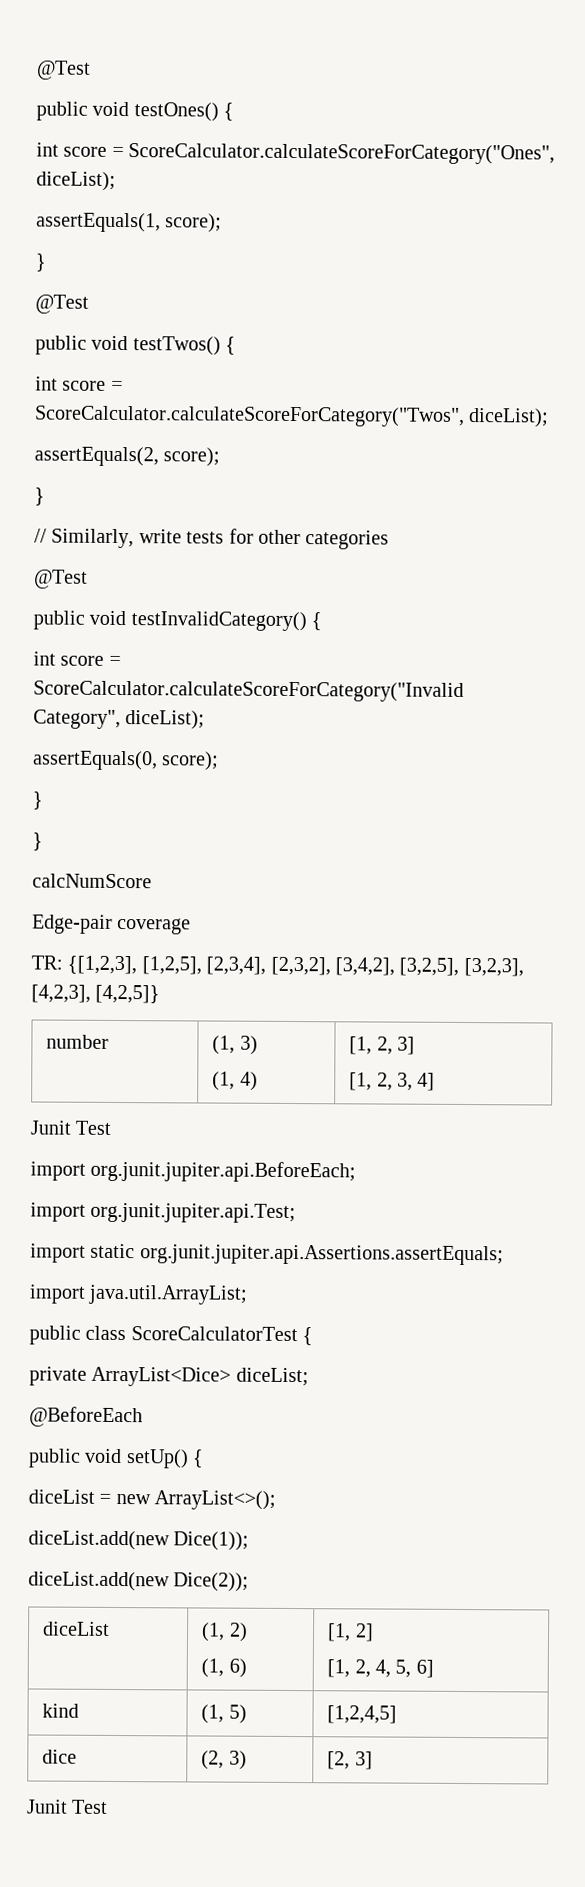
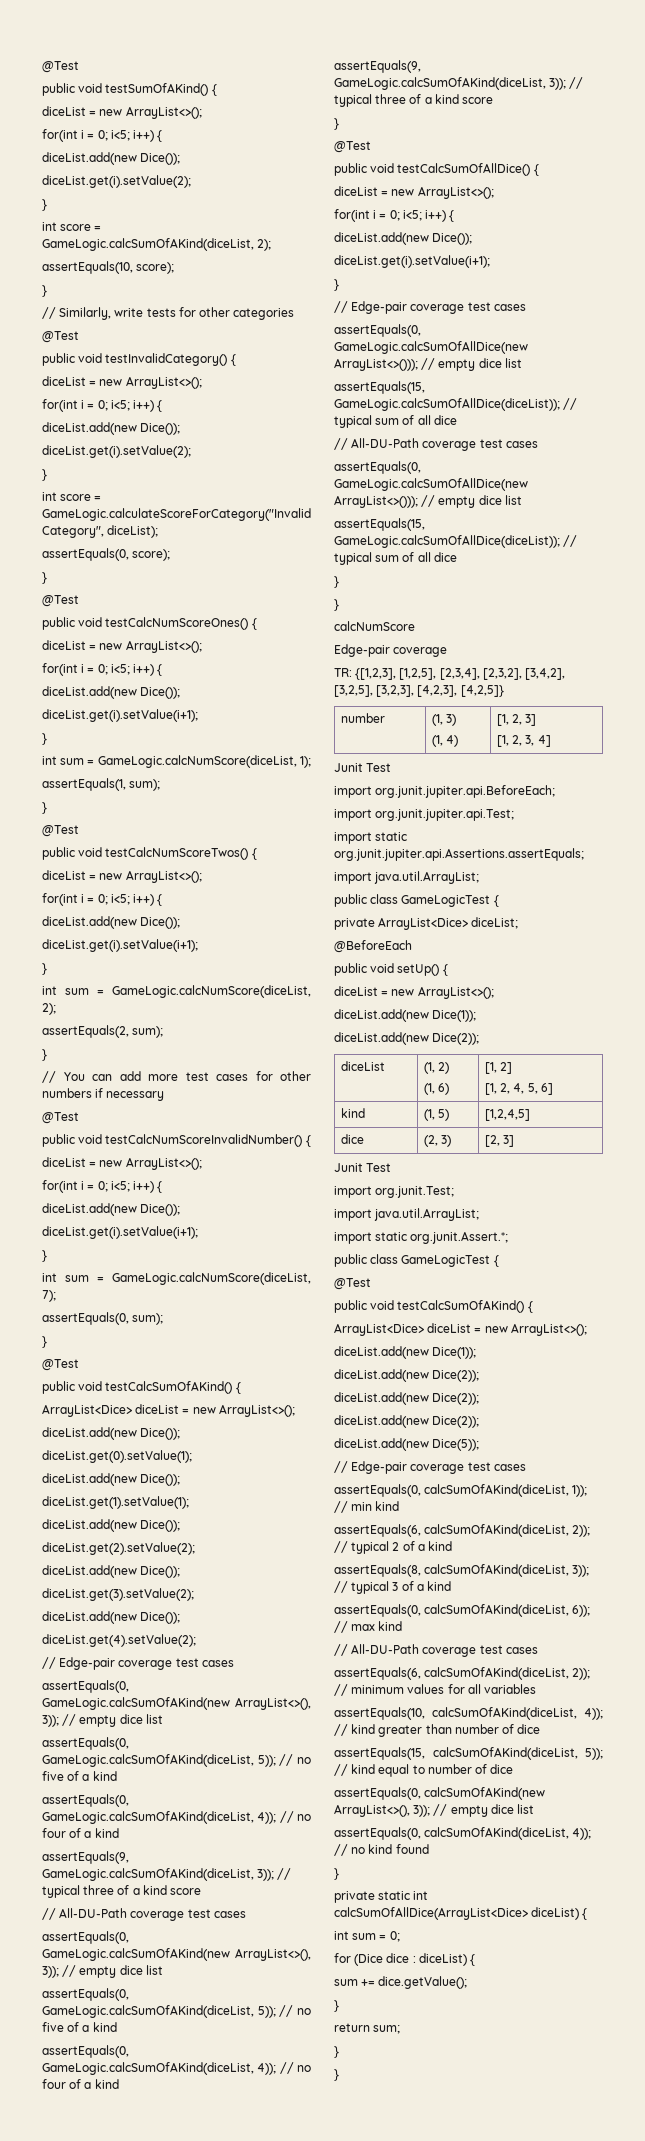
[36,60,91,80] [36,101,235,122] [36,142,556,165] [36,171,116,191] [36,212,223,233] [35,253,46,272] [35,294,89,314] [35,335,237,356] [35,376,123,392] [34,405,550,428] [34,446,159,467] @Test // public void testOnes() { // int score = ScoreCalculator.calculateScoreForCategory("Ones", diceList); // assertEquals(1, score); // } // @Test // public void testTwos() { // int score = ScoreCalculator.calculateScoreForCategory("Twos", diceList); // assertEquals(2, -> [42,61,79,73] [42,83,217,96] [42,106,202,119] [42,129,163,142] [42,152,181,165] [42,175,191,188] [42,199,47,211] [42,222,102,231] [42,238,272,251] [42,261,133,274] @Test // public void testSumOfAKind() { // diceList = new ArrayList<>(); // for(int i = 0; i<5; i++) { // diceList.add(new Dice()); // diceList.get(i).setValue(2); // } // int score = GameLogic.calcSumOfAKind(diceList, 2); // assertEquals(10,
[33,651,121,667] [33,680,464,702] // int score = ScoreCalculator.calculateScoreForCategory("Invalid -> [42,376,202,389] [42,399,163,412] [42,422,181,435] [42,445,191,458] [42,469,47,481] [42,492,102,501] [42,508,311,521] // diceList = new ArrayList<>(); // for(int i = 0; i<5; i++) { // diceList.add(new Dice()); // diceList.get(i).setValue(2); // } // int score = GameLogic.calculateScoreForCategory("Invalid
(43, 800) none -> [42,595,79,607] [42,617,257,630] [42,640,202,653] [42,663,163,676] [42,686,181,699] [42,709,198,722] [42,733,47,745] [42,755,311,768] [42,778,161,791] [42,802,47,814] [42,825,79,837] [42,847,257,860] [42,870,202,883] [42,893,163,906] [42,916,181,929] [42,939,198,952] [42,963,47,975] [42,985,311,998] [42,1003,56,1015] [42,1025,164,1038] [42,1049,47,1061] [42,1071,311,1083] [42,1088,165,1101] [42,1112,79,1124] [42,1134,311,1147] [42,1157,202,1170] [42,1180,163,1193] [42,1203,181,1216] [42,1226,198,1239] [42,1250,47,1262] [42,1272,311,1285] [42,1290,56,1302] [42,1312,164,1325] [42,1336,47,1348] [42,1359,79,1371] [42,1381,241,1394] [42,1404,295,1417] [42,1427,181,1440] [42,1450,192,1463] [42,1473,181,1486] [42,1496,189,1509] [42,1519,181,1532] [42,1542,195,1555] [42,1565,181,1578] [42,1588,194,1601] [42,1611,181,1624] [42,1634,196,1647] [42,1657,234,1670] [42,1680,129,1693] [42,1697,311,1710] [42,1714,163,1727] [42,1737,129,1750] [42,1754,311,1767] [42,1771,117,1781] [42,1794,129,1807] [42,1811,311,1824] [42,1828,119,1838] [42,1851,129,1864] [42,1868,292,1881] [42,1885,202,1898] [42,1908,246,1921] [42,1931,129,1944] [42,1948,311,1961] [42,1965,163,1978] [42,1988,129,2001] [42,2005,311,2018] [42,2022,117,2032] [42,2045,129,2058] [42,2062,311,2075] [42,2079,119,2089] [334,60,421,73] [334,77,584,90] [334,94,494,107] [334,118,339,130] [334,141,371,153] [334,163,539,176] [334,186,494,199] [334,209,455,222] [334,232,473,245] [334,255,490,268] [334,279,339,291] [334,301,526,314] [334,324,421,337] [334,341,528,354] [334,358,522,371] [334,381,425,394] [334,398,578,411] [334,415,457,428] [334,438,538,451] [334,461,421,474] [334,478,528,491] [334,495,522,508] [334,518,425,531] [334,535,578,548] [334,552,457,565] [334,576,339,588] // @Test // public void testCalcNumScoreOnes() { // diceList = new ArrayList<>(); // for(int i = 0; i<5; i++) { // diceList.add(new Dice()); // diceList.get(i).setValue(i+1); // } // int sum = GameLogic.calcNumScore(diceList, 1); // assertEquals(1, sum); // } // @Test // public void testCalcNumScoreTwos() { // diceList = new ArrayList<>(); // for(int i = 0; i<5; i++) { // diceList.add(new Dice()); // diceList.get(i).setValue(i+1); // } // int sum = GameLogic.calcNumScore(diceList, 2); // assertEquals(2, sum); // } // // You can add more test cases for other numbers if necessary // @Test // public void testCalcNumScoreInvalidNumber() { // diceList = new ArrayList<>(); // for(int i = 0; i<5; i++) { // diceList.add(new Dice()); // diceList.get(i).setValue(i+1); // } // int sum = GameLogic.calcNumScore(diceList, 7); // assertEquals(0, sum); // } // @Test // public void testCalcSumOfAKind() { // ArrayList<Dice> diceList = new ArrayList<>(); // diceList.add(new Dice()); // diceList.get(0).setValue(1); // diceList.add(new Dice()); // diceList.get(1).setValue(1); // diceList.add(new Dice()); // diceList.get(2).setValue(2); // diceList.add(new Dice()); // diceList.get(3).setValue(2); // diceList.add(new Dice()); // diceList.get(4).setValue(2); // // Edge-pair coverage test cases // assertEquals(0, GameLogic.calcSumOfAKind(new ArrayList<>(), 3)); // empty dice list // assertEquals(0, GameLogic.calcSumOfAKind(diceList, 5)); // no five of a kind // assertEquals(0, GameLogic.calcSumOfAKind(diceList, 4)); // no four of a kind // assertEquals(9, GameLogic.calcSumOfAKind(diceList, 3)); // typical three of a kind score // // All-DU-Path coverage test cases // assertEquals(0, GameLogic.calcSumOfAKind(new ArrayList<>(), 3)); // empty dice list // assertEquals(0, GameLogic.calcSumOfAKind(diceList, 5)); // no five of a kind // assertEquals(0, GameLogic.calcSumOfAKind(diceList, 4)); // no four of a kind // assertEquals(9, GameLogic.calcSumOfAKind(diceList, 3)); // typical three of a kind score // } // @Test // public void testCalcSumOfAllDice() { // diceList = new ArrayList<>(); // for(int i = 0; i<5; i++) { // diceList.add(new Dice()); // diceList.get(i).setValue(i+1); // } // // Edge-pair coverage test cases // assertEquals(0, GameLogic.calcSumOfAllDice(new ArrayList<>())); // empty dice list // assertEquals(15, GameLogic.calcSumOfAllDice(diceList)); // typical sum of all dice // // All-DU-Path coverage test cases // assertEquals(0, GameLogic.calcSumOfAllDice(new ArrayList<>())); // empty dice list // assertEquals(15, GameLogic.calcSumOfAllDice(diceList)); // typical sum of all dice // }
[130,1326,298,1342] ScoreCalculatorTest -> [401,895,491,907] GameLogicTest
(109, 1806) none -> [334,1186,455,1198] [334,1208,480,1221] [334,1231,509,1244] [334,1254,499,1267] [334,1278,371,1290] [334,1300,533,1313] [334,1323,587,1336] [334,1346,477,1359] [334,1369,480,1382] [334,1392,480,1405] [334,1415,480,1428] [334,1438,480,1451] [334,1461,526,1474] [334,1484,588,1497] [334,1501,400,1513] [334,1524,591,1537] [334,1541,453,1554] [334,1564,590,1577] [334,1581,452,1594] [334,1604,591,1617] [334,1621,403,1633] [334,1644,538,1657] [334,1667,591,1680] [334,1684,537,1696] [334,1707,603,1720] [334,1724,541,1737] [334,1747,603,1760] [334,1764,514,1777] [334,1787,546,1800] [334,1804,535,1817] [334,1827,592,1840] [334,1844,429,1856] [334,1868,339,1880] [334,1891,429,1903] [334,1907,588,1920] [334,1931,400,1942] [334,1953,476,1966] [334,1976,468,1989] [334,2000,339,2012] [334,2023,401,2034] [334,2046,339,2058] [334,2069,339,2081] // import org.junit.Test; // import java.util.ArrayList; // import static org.junit.Assert.*; // public class GameLogicTest { // @Test // public void testCalcSumOfAKind() { // ArrayList<Dice> diceList = new ArrayList<>(); // diceList.add(new Dice(1)); // diceList.add(new Dice(2)); // diceList.add(new Dice(2)); // diceList.add(new Dice(2)); // diceList.add(new Dice(5)); // // Edge-pair coverage test cases // assertEquals(0, calcSumOfAKind(diceList, 1)); // min kind // assertEquals(6, calcSumOfAKind(diceList, 2)); // typical 2 of a kind // assertEquals(8, calcSumOfAKind(diceList, 3)); // typical 3 of a kind // assertEquals(0, calcSumOfAKind(diceList, 6)); // max kind // // All-DU-Path coverage test cases // assertEquals(6, calcSumOfAKind(diceList, 2)); // minimum values for all variables // assertEquals(10, calcSumOfAKind(diceList, 4)); // kind greater than number of dice // assertEquals(15, calcSumOfAKind(diceList, 5)); // kind equal to number of dice // assertEquals(0, calcSumOfAKind(new ArrayList<>(), 3)); // empty dice list // assertEquals(0, calcSumOfAKind(diceList, 4)); // no kind found // } // private static int calcSumOfAllDice(ArrayList<Dice> diceList) { // int sum = 0; // for (Dice dice : diceList) { // sum += dice.getValue(); // } // return sum; // } // }

